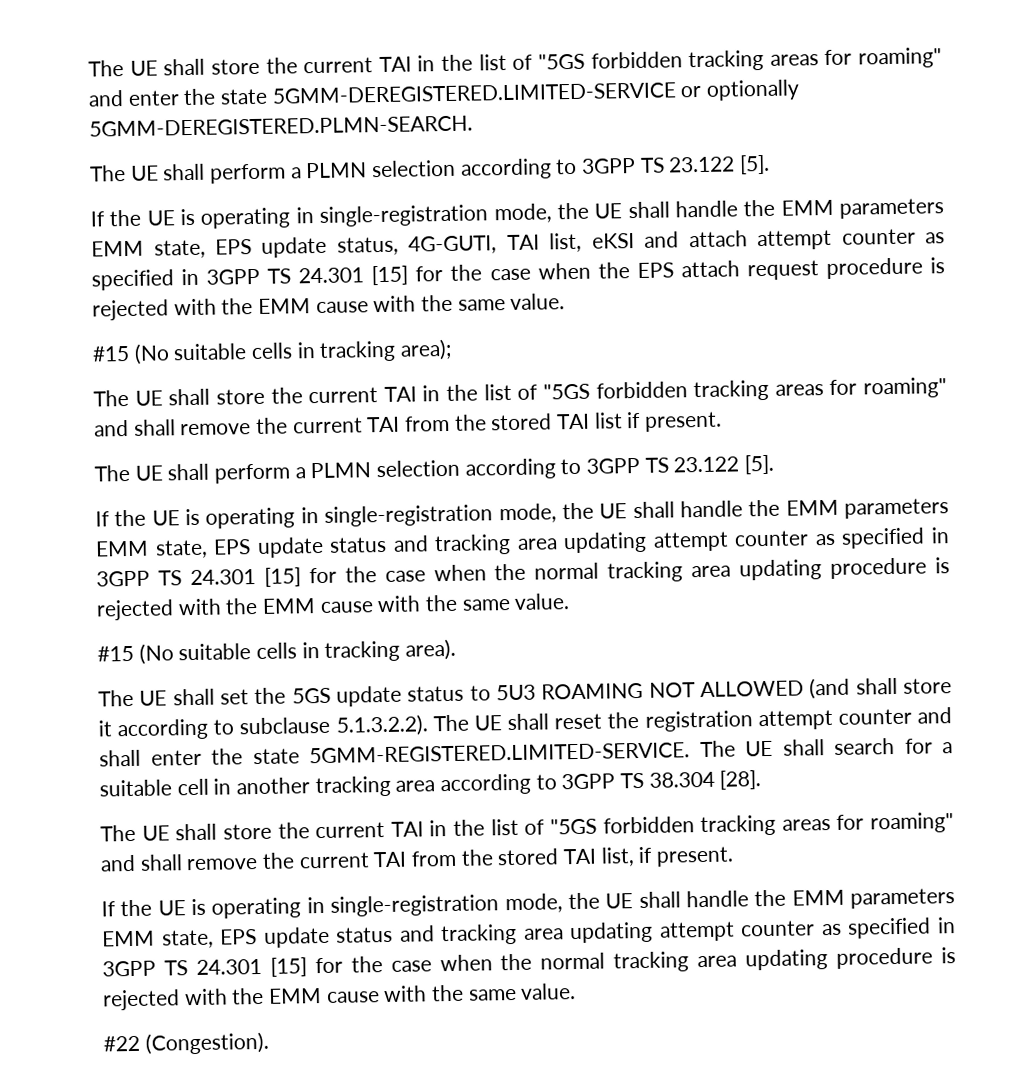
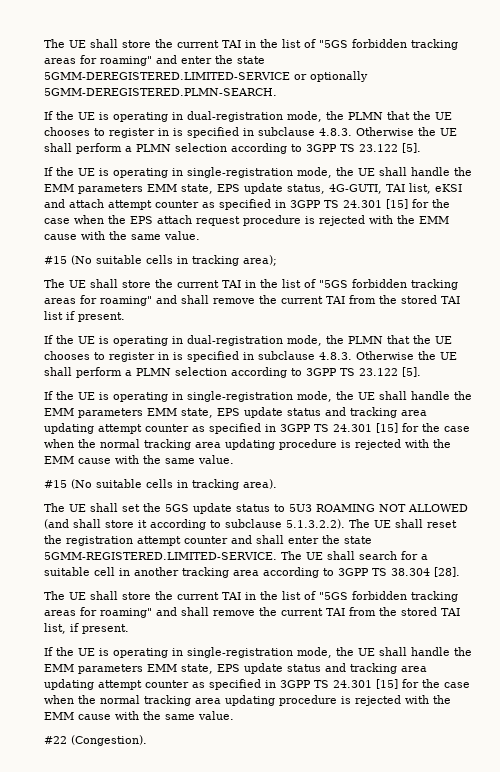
[89,164,127,182] The -> [43,111,452,122] [43,127,436,138] If the UE is operating in dual-registration mode, the PLMN that the UE chooses to register in is specified in subclause 4.8.3. Otherwise the
[94,464,131,482] The -> [43,335,452,346] [43,351,436,362] If the UE is operating in dual-registration mode, the PLMN that the UE chooses to register in is specified in subclause 4.8.3. Otherwise the

